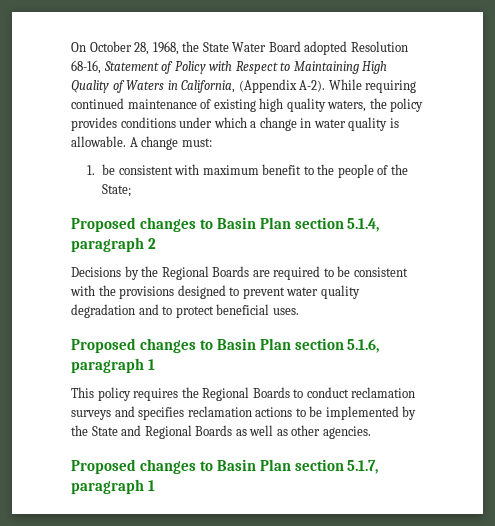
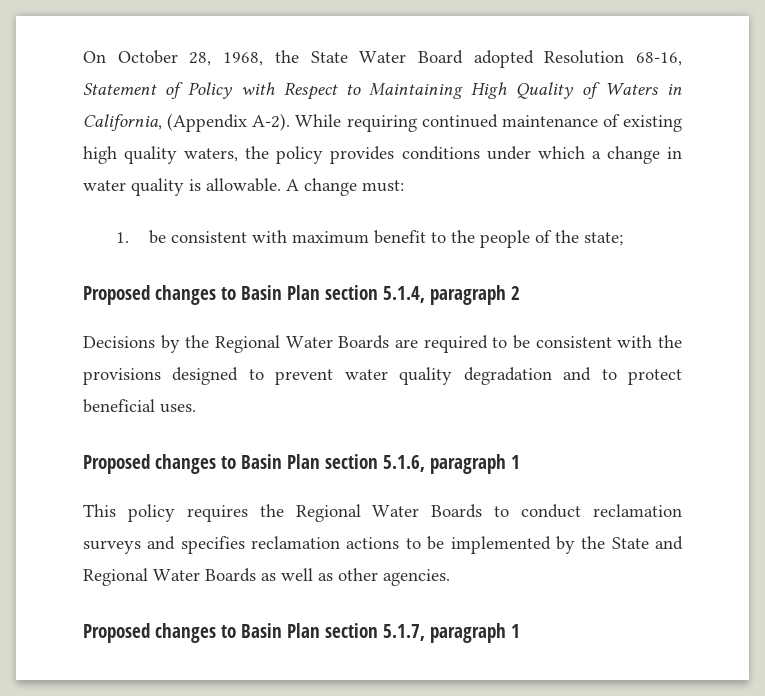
[102,184,132,197] State; -> [584,232,624,246] state;
(209, 273) none -> [285,336,333,348] Water
(250, 394) none -> [372,505,420,517] Water
(192, 432) none -> [153,569,200,581] Water

